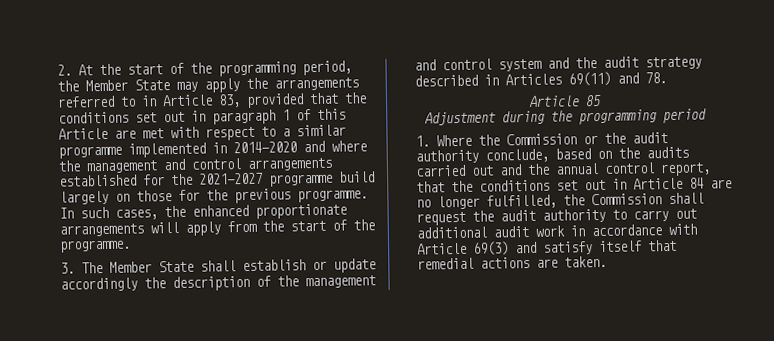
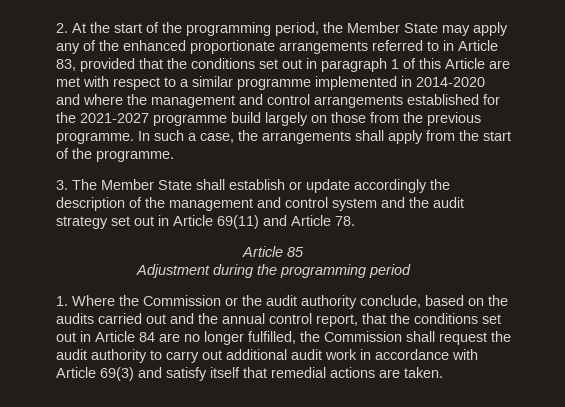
[245,77,268,89] the -> [56,40,276,54] any of the enhanced proportionate
[177,189,200,201] for -> [370,112,400,123] from
[114,203,347,220] [58,221,179,237] cases, the enhanced proportionate arrangements will -> [188,130,385,144] a case, the arrangements shall
[413,73,562,87] described in Articles -> [111,215,214,226] set out in Article
(639, 78) none -> [291,215,332,226] Article

